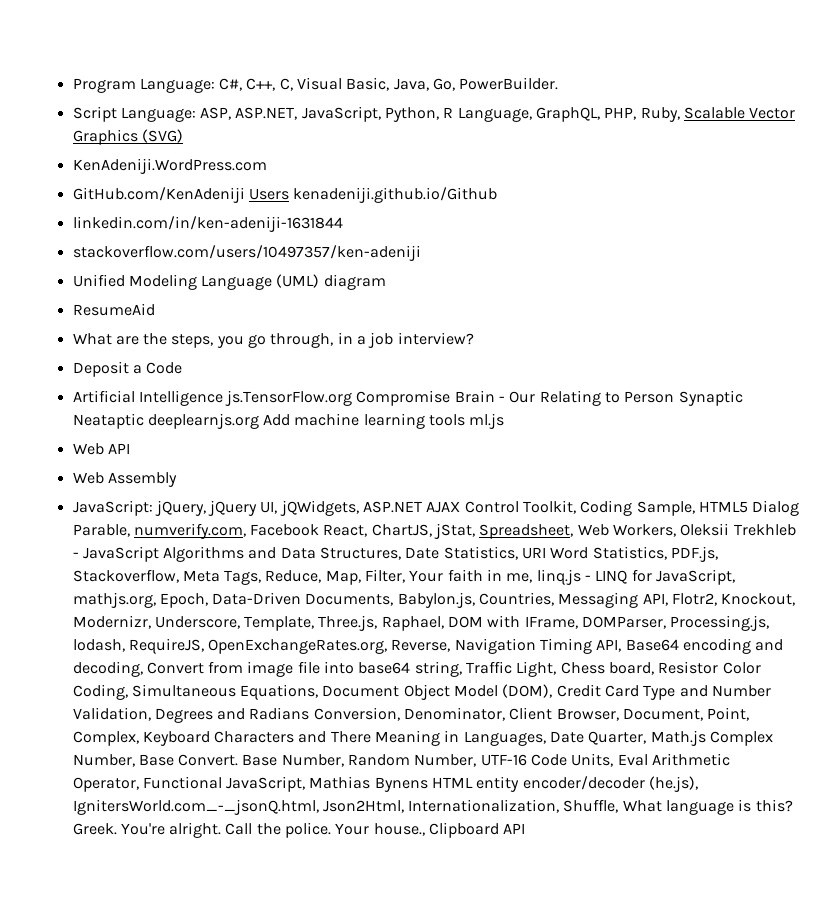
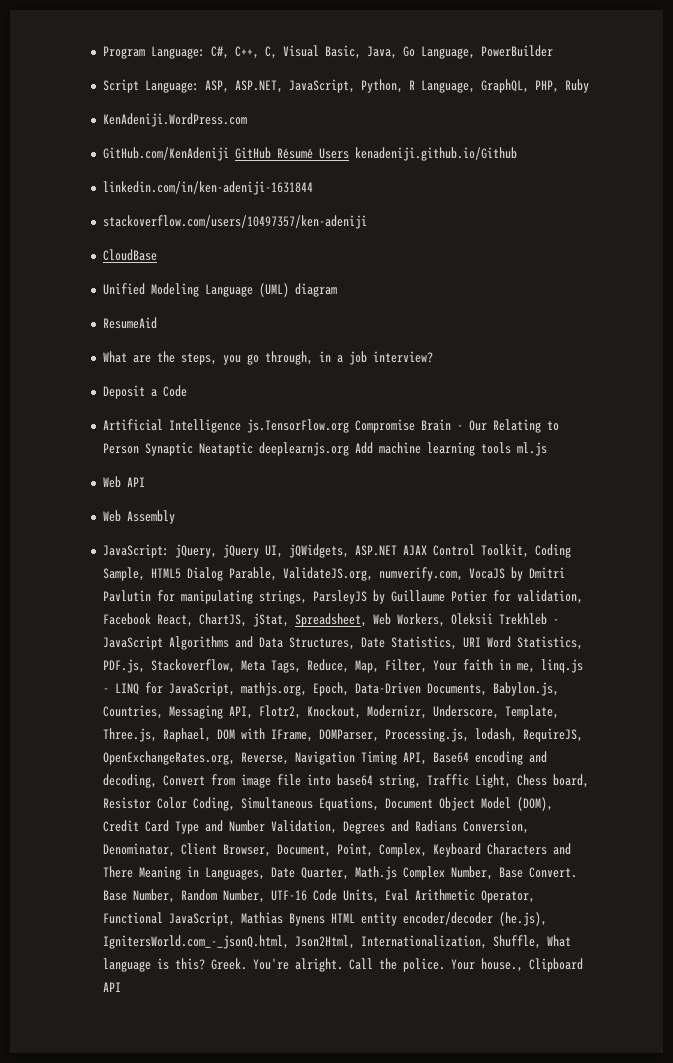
[433,77,559,91] Go, PowerBuilder. -> [403,45,554,59] Go Language, PowerBuilder
[640,107,796,122] [72,129,183,145] Ruby, Scalable Vector Graphics (SVG) -> [565,79,590,93] Ruby
(245, 195) none -> [235,147,314,159] GitHub Résumé
(421, 253) none -> [103,249,158,261] // CloudBase
[133,523,246,539] numverify.com, -> [283,567,566,581] [103,590,584,604] ValidateJS.org, numverify.com, VocaJS by Dmitri Pavlutin for manipulating strings, ParsleyJS by Guillaume Potier for validation,

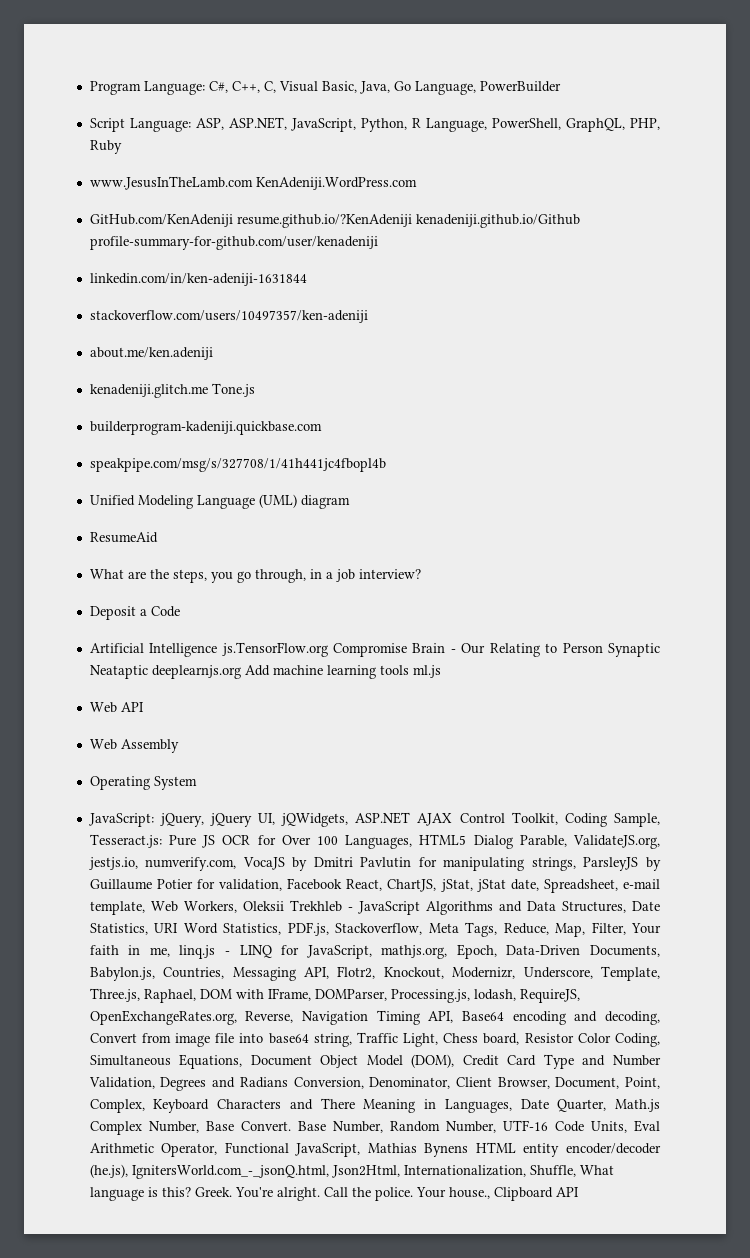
(476, 86) none -> [491,118,561,130] PowerShell,
(590, 86) none -> [89,176,253,190] www.JesusInTheLamb.com
[235,147,350,159] GitHub Résumé Users -> [236,214,412,228] resume.github.io/?KenAdeniji
(518, 154) none -> [89,236,378,250] profile-summary-for-github.com/user/kenadeniji
[103,249,158,261] CloudBase -> [89,347,213,360] [89,383,255,398] [89,421,322,435] [89,458,386,472] about.me/ken.adeniji // kenadeniji.glitch.me Tone.js // builderprogram-kadeniji.quickbase.com // speakpipe.com/msg/s/327708/1/41h441jc4fbopl4b
(176, 517) none -> [89,776,197,790] // Operating System
(146, 574) none -> [89,834,413,849] Tesseract.js: Pure JS OCR for Over 100 Languages,
(374, 574) none -> [88,857,138,870] jestjs.io,
[295,613,368,627] Spreadsheet, -> [476,879,660,893] [89,901,145,915] jStat date, Spreadsheet, e-mail template,

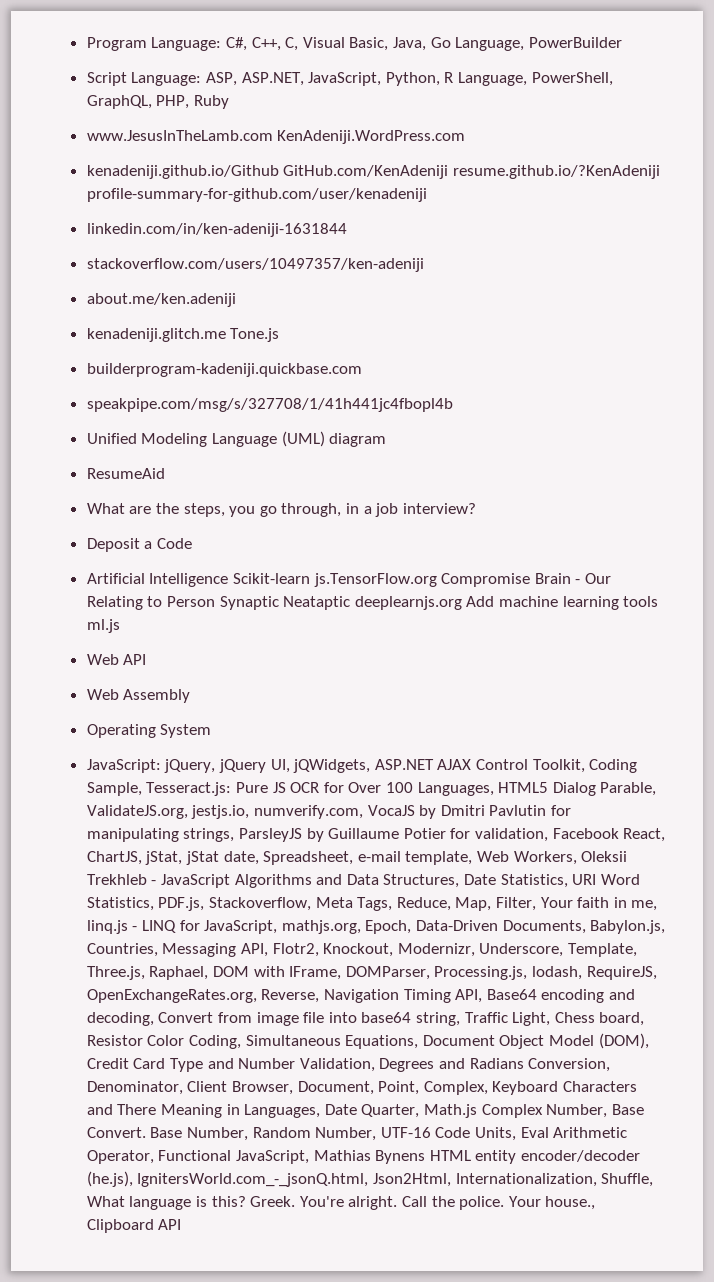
(417, 183) none -> [86,165,279,179] kenadeniji.github.io/Github
[415,214,580,228] kenadeniji.github.io/Github -> (660, 172) none
(218, 650) none -> [232,573,310,584] Scikit-learn

